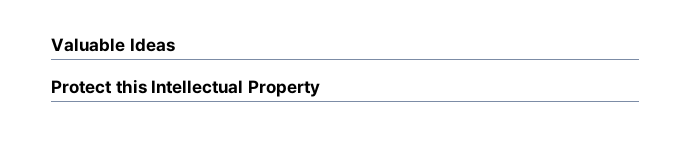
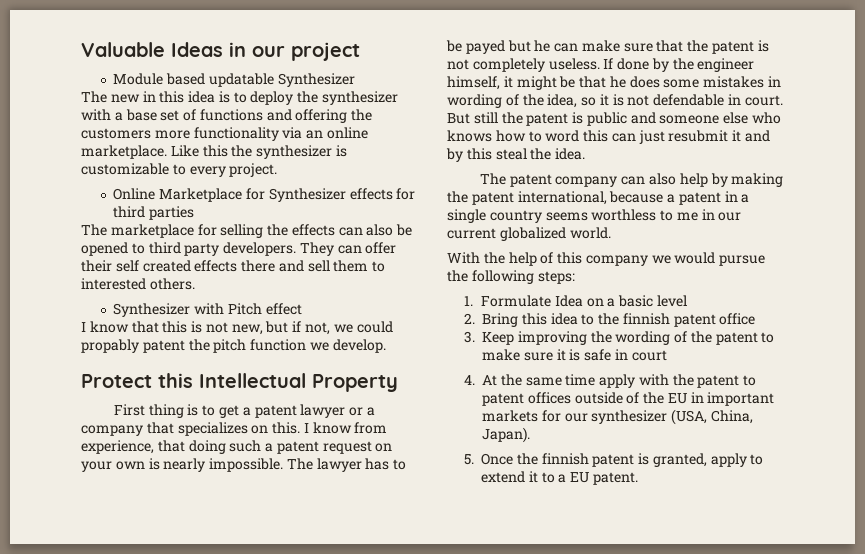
[51,79,321,97] // Protect this Intellectual Property -> [229,42,360,61] [113,73,355,87] [81,91,399,105] [81,109,373,123] [81,127,368,141] [81,145,347,159] [81,163,278,177] [113,188,416,202] [113,206,195,220] [81,224,413,238] [81,242,397,256] [81,260,386,272] [81,278,195,290] [113,303,302,317] [81,321,393,335] [81,339,386,353] [81,373,398,392] [113,404,375,418] [81,422,388,436] [81,440,393,454] [81,458,407,472] [446,40,769,54] [447,58,755,72] [447,76,782,90] [447,94,783,108] [447,112,782,126] [447,130,771,144] [446,148,586,162] [479,173,784,187] [447,191,750,205] [447,209,742,223] [447,227,611,241] [447,252,766,266] [447,270,575,284] [463,295,687,307] [463,313,756,327] [463,331,775,345] [481,349,667,361] [463,374,757,388] [481,392,775,406] [481,409,753,425] [481,427,530,443] [463,453,764,467] [480,471,638,485] in our project // Module based updatable Synthesizer // The new in this idea is to deploy the synthesizer with a base set of functions and offering the customers more functionality via an online marketplace. Like this the synthesizer is customizable to every project. // Online Marketplace for Synthesizer effects for third parties // The marketplace for selling the effects can also be opened to third party developers. They can offer their self created effects there and sell them to interested others. // Synthesizer with Pitch effect // I know that this is not new, but if not, we could propably patent the pitch function we develop. // Protect this Intellectual Property // First thing is to get a patent lawyer or a company that specializes on this. I know from experience, that doing such a patent request on your own is nearly impossible. The lawyer has to be payed but he can make sure that the patent is not completely useless. If done by the engineer himself, it might be that he does some mistakes in wording of the idea, so it is not defendable in court. But still the patent is public and someone else who knows how to word this can just resubmit it and by this steal the idea. // The patent company can also help by making the patent international, because a patent in a single country seems worthless to me in our current globalized world. // With the help of this company we would pursue the following steps: // 1. Formulate Idea on a basic level // 2. Bring this idea to the finnish patent office // 3. Keep improving the wording of the patent to make sure it is safe in court // 4. At the same time apply with the patent to patent offices outside of the EU in important markets for our synthesizer (USA, China, Japan). // 5. Once the finnish patent is granted, apply to extend it to a EU patent.

